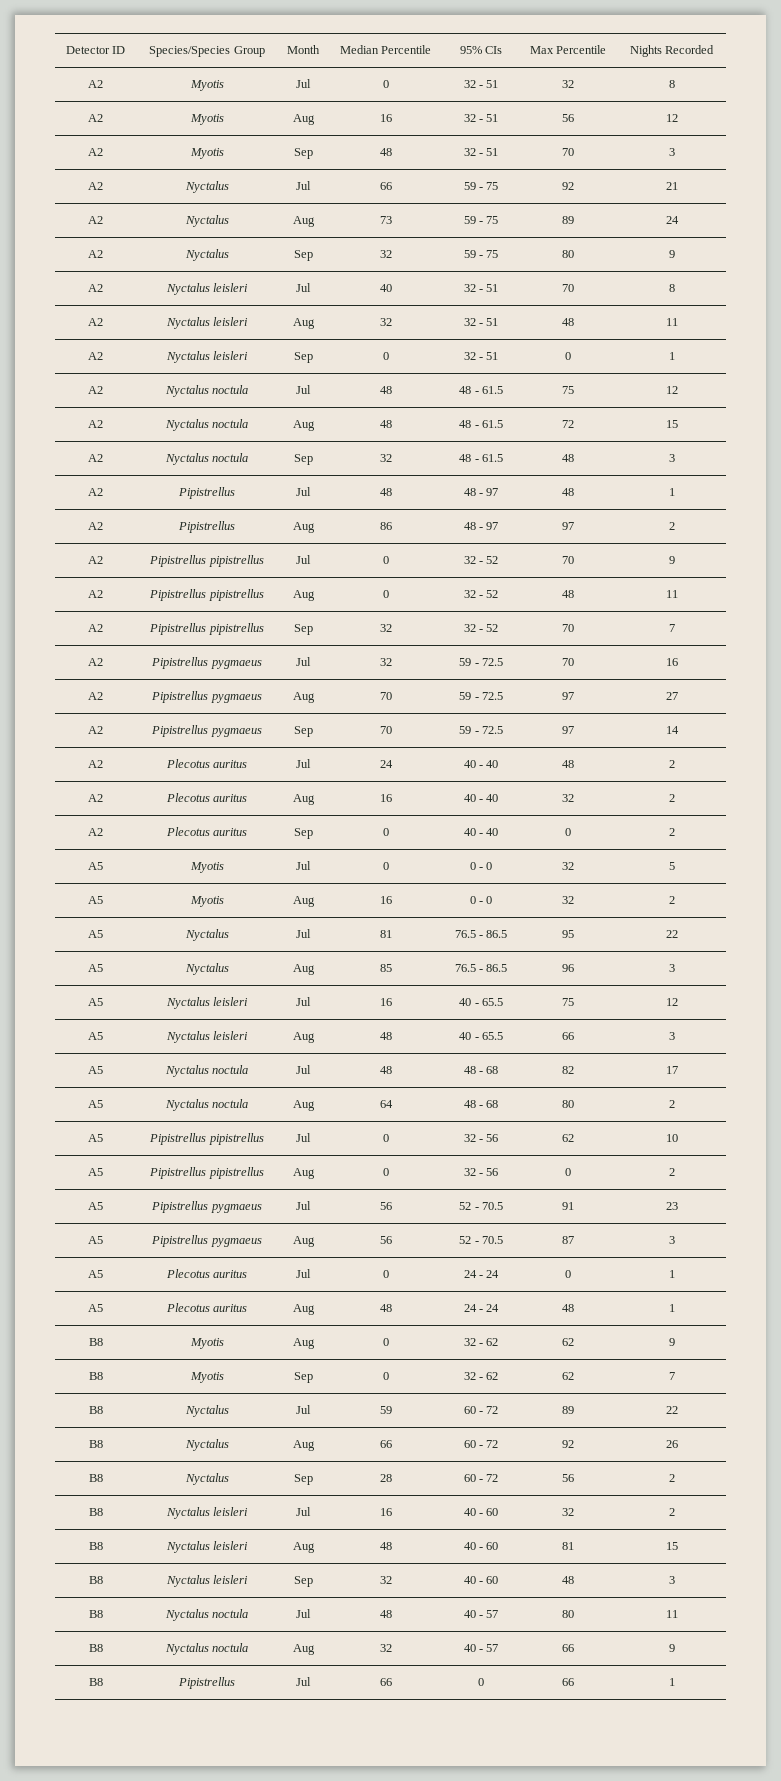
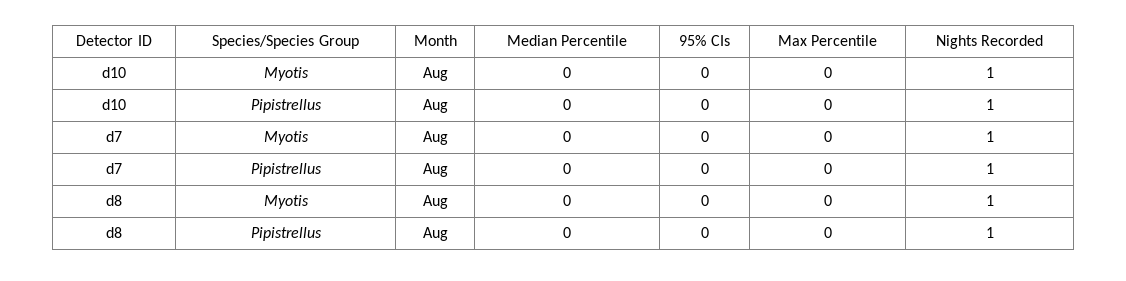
[88,80,103,88] [189,80,224,91] [296,79,311,88] [382,80,389,88] [463,80,499,88] [562,80,574,88] [668,80,675,88] [88,114,103,122] [189,114,224,125] [292,114,315,125] [379,114,392,122] [463,114,499,122] [562,114,574,122] [665,114,678,122] [88,148,103,156] [189,148,224,159] [293,148,313,159] [379,148,392,156] [463,148,499,156] [562,148,574,156] [668,148,675,156] [88,182,103,190] [184,181,229,193] [296,181,311,190] [379,182,392,190] [463,182,499,190] [562,182,574,190] [665,182,678,190] [88,216,103,224] [184,215,229,227] [292,216,315,227] [379,216,392,224] [463,216,499,224] [562,216,574,224] [665,216,679,224] [88,250,103,258] [184,249,229,261] [293,250,313,261] [379,250,392,258] [463,250,499,258] [562,250,574,258] [668,250,675,258] [88,284,103,292] [165,283,249,295] [296,283,311,292] [379,284,392,292] [463,284,499,292] [562,284,574,292] [668,284,675,292] [88,318,103,326] [165,317,249,329] [292,318,315,329] [379,318,392,326] [463,318,499,326] [562,318,574,326] [665,318,678,326] [88,352,103,360] [165,351,249,363] [293,352,313,363] [382,352,389,360] [463,352,499,360] [565,352,571,360] [668,352,675,360] [88,386,103,394] [164,385,249,397] [296,385,311,394] [379,386,392,394] [459,386,503,394] [562,386,574,394] [665,386,678,394] [88,420,103,428] [164,419,249,431] [292,420,315,431] [379,420,392,428] [459,420,503,428] [562,420,574,428] [665,420,678,428] [88,454,103,462] [164,453,249,465] [293,454,313,465] [379,454,392,462] [459,454,503,462] [562,454,574,462] [668,454,675,462] [88,488,103,496] [178,487,235,499] [296,487,311,496] [379,488,392,496] [463,488,499,496] [562,488,574,496] [668,488,675,496] [88,522,103,530] [178,521,235,533] [292,522,315,533] [379,522,392,530] [463,522,499,530] [562,522,574,530] [668,522,675,530] [88,556,103,564] [149,555,264,567] [296,555,311,564] [382,556,389,564] [463,556,499,564] [562,556,574,564] [668,556,675,564] [88,590,103,598] [149,589,264,601] [292,590,315,601] [382,590,389,598] [463,590,499,598] [562,590,574,598] [665,590,678,598] [88,624,103,632] [149,623,264,635] [293,624,313,635] [379,624,392,632] [463,624,499,632] [562,624,574,632] [668,624,675,632] [88,658,103,666] [151,657,262,669] [296,657,311,666] [379,658,392,666] [459,658,503,666] [562,658,574,666] [665,658,678,666] [88,692,103,700] [151,691,262,703] [292,692,315,703] [379,692,392,700] [459,692,503,700] [562,692,574,700] [665,692,678,700] [88,726,103,734] [151,725,262,737] [293,726,313,737] [379,726,392,734] [459,726,503,734] [562,726,574,734] [665,726,679,734] [88,760,103,768] [165,759,248,768] [296,759,311,768] [379,760,393,768] [463,760,499,768] [562,760,574,768] [668,760,675,768] [88,794,103,802] [165,793,248,802] [292,794,315,805] [379,794,392,802] [463,794,499,802] [562,794,574,802] [668,794,675,802] [88,828,103,836] [165,827,248,836] [293,828,313,839] [382,828,389,836] [463,828,499,836] [565,828,571,836] [668,828,675,836] [88,862,103,870] [189,862,224,873] [296,861,311,870] [382,862,389,870] [469,862,493,870] [562,862,574,870] [668,862,675,870] [88,896,103,904] [189,896,224,907] [292,896,315,907] [379,896,392,904] [469,896,493,904] [562,896,574,904] [668,896,675,904] [88,930,103,938] [184,929,229,941] [296,929,311,938] [379,930,392,938] [454,930,508,938] [562,930,574,938] [665,930,678,938] [88,964,103,972] [184,963,229,975] [292,964,315,975] [379,964,392,972] [454,964,508,972] [562,964,574,972] [668,964,675,972] [88,998,103,1006] [165,997,249,1009] [296,997,311,1006] [379,998,392,1006] [459,998,503,1006] [562,998,574,1006] [665,998,678,1006] [88,1032,103,1040] [165,1031,249,1043] [292,1032,315,1043] [379,1032,392,1040] [459,1032,503,1040] [562,1032,574,1040] [668,1032,675,1040] [88,1066,103,1074] [164,1065,249,1077] [296,1065,311,1074] [379,1066,392,1074] [463,1066,499,1074] [562,1066,574,1074] [665,1066,678,1074] [88,1100,103,1108] [164,1099,249,1111] [292,1100,315,1111] [379,1100,393,1108] [463,1100,499,1108] [562,1100,574,1108] [668,1100,675,1108] [88,1134,103,1142] [149,1133,264,1145] [296,1133,311,1142] [382,1134,389,1142] [463,1134,499,1142] [562,1134,574,1142] [665,1134,678,1142] [88,1168,103,1176] [149,1167,264,1179] [292,1168,315,1179] [382,1168,389,1176] [463,1168,499,1176] [565,1168,571,1176] [668,1168,675,1176] [88,1202,103,1210] [151,1201,262,1213] [296,1201,311,1210] [379,1202,392,1210] [459,1202,503,1210] [562,1202,574,1210] [665,1202,678,1210] [88,1236,103,1244] [151,1235,262,1247] [292,1236,315,1247] [379,1236,392,1244] [459,1236,503,1244] [562,1236,574,1244] [668,1236,675,1244] [88,1270,103,1278] [165,1269,248,1278] [296,1269,311,1278] [382,1270,389,1278] [463,1270,500,1278] [565,1270,571,1278] [668,1270,675,1278] [88,1304,103,1312] [165,1303,248,1312] [292,1304,315,1315] [379,1304,392,1312] [463,1304,500,1312] [562,1304,574,1312] [668,1304,675,1312] [88,1338,103,1346] [189,1338,224,1349] [292,1338,315,1349] [382,1338,389,1346] [463,1338,499,1346] [562,1338,574,1346] [668,1338,675,1346] [88,1372,103,1380] [189,1372,224,1383] [293,1372,313,1383] [382,1372,389,1380] [463,1372,499,1380] [562,1372,574,1380] [668,1372,675,1380] [88,1406,103,1414] [184,1405,229,1417] [296,1405,311,1414] [379,1406,392,1414] [463,1406,499,1414] [562,1406,574,1414] [665,1406,678,1414] [88,1440,103,1448] [184,1439,229,1451] [292,1440,315,1451] [379,1440,392,1448] [463,1440,499,1448] [562,1440,574,1448] [665,1440,678,1448] [88,1474,103,1482] [184,1473,229,1485] [293,1474,313,1485] [379,1474,392,1482] [463,1474,499,1482] [562,1474,574,1482] [668,1474,675,1482] [88,1508,103,1516] [165,1507,249,1519] [296,1507,311,1516] [379,1508,392,1516] [463,1508,499,1516] [562,1508,574,1516] [668,1508,675,1516] [88,1542,103,1550] [165,1541,249,1553] [292,1542,315,1553] [379,1542,392,1550] [463,1542,499,1550] [562,1542,574,1550] [665,1542,678,1550] [88,1576,103,1584] [165,1575,249,1587] [293,1576,313,1587] [379,1576,392,1584] [463,1576,499,1584] [562,1576,574,1584] [668,1576,675,1584] [88,1610,103,1618] [164,1609,249,1621] [296,1609,311,1618] [379,1610,392,1618] [463,1610,499,1618] [562,1610,574,1618] [665,1610,678,1618] [88,1644,103,1652] [164,1643,249,1655] [292,1644,315,1655] [379,1644,392,1652] [463,1644,499,1652] [562,1644,574,1652] [668,1644,675,1652] [88,1678,103,1686] [178,1677,235,1689] [296,1677,311,1686] [379,1678,392,1686] [478,1678,484,1686] [562,1678,574,1686] A2 | Myotis | Jul | 0 | 32 - 51 | 32 | 8 // A2 | Myotis | Aug | 16 | 32 - 51 | 56 | 12 // A2 | Myotis | Sep | 48 | 32 - 51 | 70 | 3 // A2 | Nyctalus | Jul | 66 | 59 - 75 | 92 | 21 // A2 | Nyctalus | Aug | 73 | 59 - 75 | 89 | 24 // A2 | Nyctalus | Sep | 32 | 59 - 75 | 80 | 9 // A2 | Nyctalus leisleri | Jul | 40 | 32 - 51 | 70 | 8 // A2 | Nyctalus leisleri | Aug | 32 | 32 - 51 | 48 | 11 // A2 | Nyctalus leisleri | Sep | 0 | 32 - 51 | 0 | 1 // A2 | Nyctalus noctula | Jul | 48 | 48 - 61.5 | 75 | 12 // A2 | Nyctalus noctula | Aug | 48 | 48 - 61.5 | 72 | 15 // A2 | Nyctalus noctula | Sep | 32 | 48 - 61.5 | 48 | 3 // A2 | Pipistrellus | Jul | 48 | 48 - 97 | 48 | 1 // A2 | Pipistrellus | Aug | 86 | 48 - 97 | 97 | 2 // A2 | Pipistrellus pipistrellus | Jul | 0 | 32 - 52 | 70 | 9 // A2 | Pipistrellus pipistrellus | Aug | 0 | 32 - 52 | 48 | 11 // A2 | Pipistrellus pipistrellus | Sep | 32 | 32 - 52 | 70 | 7 // A2 | Pipistrellus pygmaeus | Jul | 32 | 59 - 72.5 | 70 | 16 // A2 | Pipistrellus pygmaeus | Aug | 70 | 59 - 72.5 | 97 | 27 // A2 | Pipistrellus pygmaeus | Sep | 70 | 59 - 72.5 | 97 | 14 // A2 | Plecotus auritus | Jul | 24 | 40 - 40 | 48 | 2 // A2 | Plecotus auritus | Aug | 16 | 40 - 40 | 32 | 2 // A2 | Plecotus auritus | Sep | 0 | 40 - 40 | 0 | 2 // A5 | Myotis | Jul | 0 | 0 - 0 | 32 | 5 // A5 | Myotis | Aug | 16 | 0 - 0 | 32 | 2 // A5 | Nyctalus | Jul | 81 | 76.5 - 86.5 | 95 | 22 // A5 | Nyctalus | Aug | 85 | 76.5 - 86.5 | 96 | 3 // A5 | Nyctalus leisleri | Jul | 16 | 40 - 65.5 | 75 | 12 // A5 | Nyctalus leisleri | Aug | 48 | 40 - 65.5 | 66 | 3 // A5 | Nyctalus noctula | Jul | 48 | 48 - 68 | 82 | 17 // A5 | Nyctalus noctula | Aug | 64 | 48 - 68 | 80 | 2 // A5 | Pipistrellus pipistrellus | Jul | 0 | 32 - 56 | 62 | 10 // A5 | Pipistrellus pipistrellus | Aug | 0 | 32 - 56 | 0 | 2 // A5 | Pipistrellus pygmaeus | Jul | 56 | 52 - 70.5 | 91 | 23 // A5 | Pipistrellus pygmaeus | Aug | 56 | 52 - 70.5 | 87 | 3 // A5 | Plecotus auritus | Jul | 0 | 24 - 24 | 0 | 1 // A5 | Plecotus auritus | Aug | 48 | 24 - 24 | 48 | 1 // B8 | Myotis | Aug | 0 | 32 - 62 | 62 | 9 // B8 | Myotis | Sep | 0 | 32 - 62 | 62 | 7 // B8 | Nyctalus | Jul | 59 | 60 - 72 | 89 | 22 // B8 | Nyctalus | Aug | 66 | 60 - 72 | 92 | 26 // B8 | Nyctalus | Sep | 28 | 60 - 72 | 56 | 2 // B8 | Nyctalus leisleri | Jul | 16 | 40 - 60 | 32 | 2 // B8 | Nyctalus leisleri | Aug | 48 | 40 - 60 | 81 | 15 // B8 | Nyctalus leisleri | Sep | 32 | 40 - 60 | 48 | 3 // B8 | Nyctalus noctula | Jul | 48 | 40 - 57 | 80 | 11 // B8 | Nyctalus noctula | Aug | 32 | 40 - 57 | 66 | 9 // B8 | Pipistrellus | Jul | 66 | 0 | 66 -> [102,67,126,78] [263,67,309,81] [422,67,448,81] [563,67,571,78] [700,67,709,78] [823,67,832,78] [985,67,994,78] [102,99,126,110] [250,99,322,113] [422,99,448,113] [563,99,571,110] [700,99,709,110] [823,99,832,110] [985,99,994,110] [106,131,122,142] [263,131,309,145] [422,131,448,145] [563,131,571,142] [700,131,709,142] [823,131,832,142] [985,131,994,142] [106,163,122,174] [250,163,322,177] [422,163,448,177] [563,163,571,174] [700,163,709,174] [823,163,832,174] [985,163,994,174] [106,195,122,206] [263,195,309,209] [422,195,448,209] [563,195,571,206] [700,195,709,206] [823,195,832,206] [985,195,994,206] [106,227,122,238] [250,227,322,241] [422,227,448,241] [563,227,571,238] [700,227,709,238] [823,227,832,238] d10 | Myotis | Aug | 0 | 0 | 0 | 1 // d10 | Pipistrellus | Aug | 0 | 0 | 0 | 1 // d7 | Myotis | Aug | 0 | 0 | 0 | 1 // d7 | Pipistrellus | Aug | 0 | 0 | 0 | 1 // d8 | Myotis | Aug | 0 | 0 | 0 | 1 // d8 | Pipistrellus | Aug | 0 | 0 | 0

